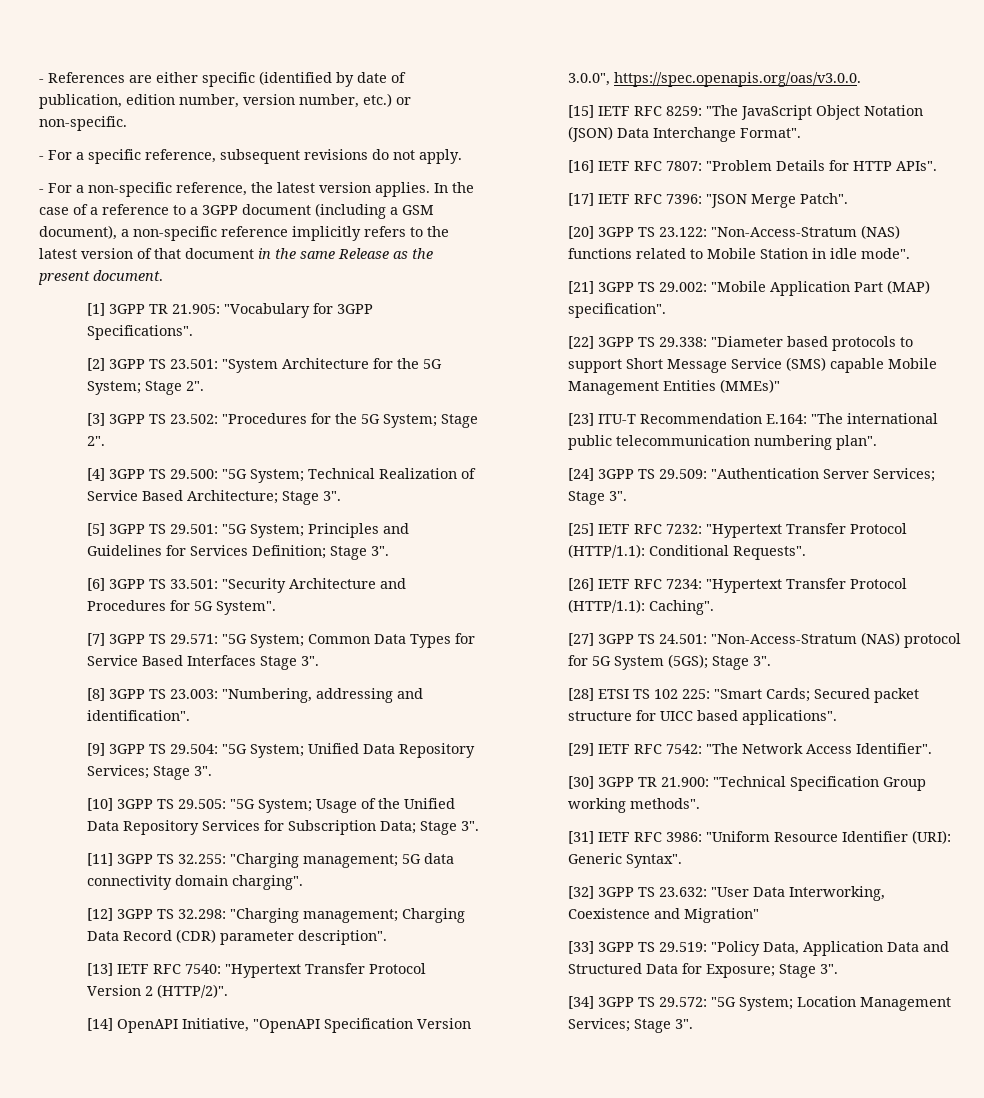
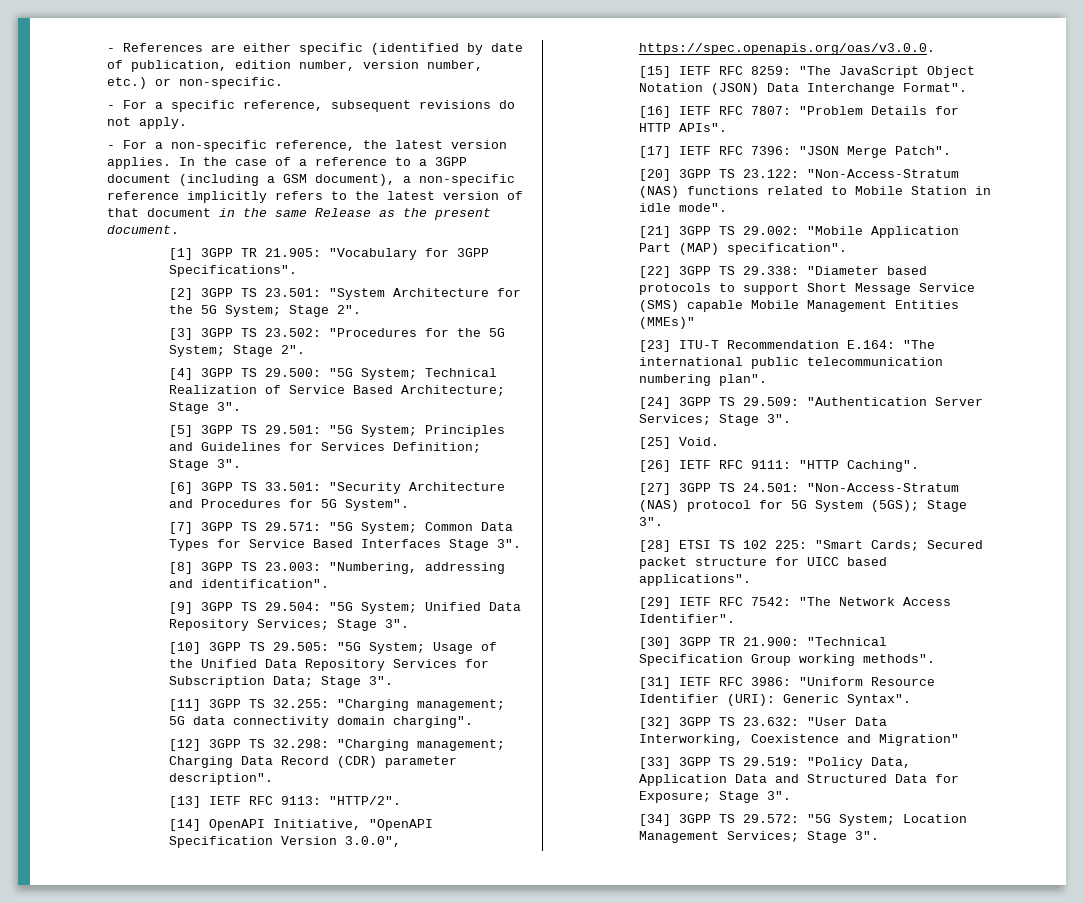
[184,963,426,978] [86,984,228,998] 7540: "Hypertext Transfer Protocol Version 2 (HTTP/2)". -> [280,796,401,805] 9113: "HTTP/2".
[597,523,907,538] [567,544,806,560] [567,578,907,593] [567,599,645,613] IETF RFC 7232: "Hypertext Transfer Protocol (HTTP/1.1): Conditional Requests". // [26] IETF RFC 7234: "Hypertext Transfer Protocol (HTTP/1.1): -> [678,437,719,446] [638,460,839,472] Void. // [26] IETF RFC 9111: "HTTP

